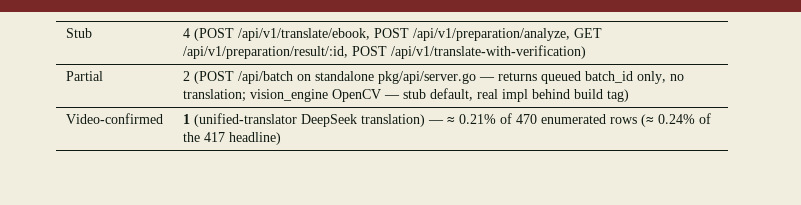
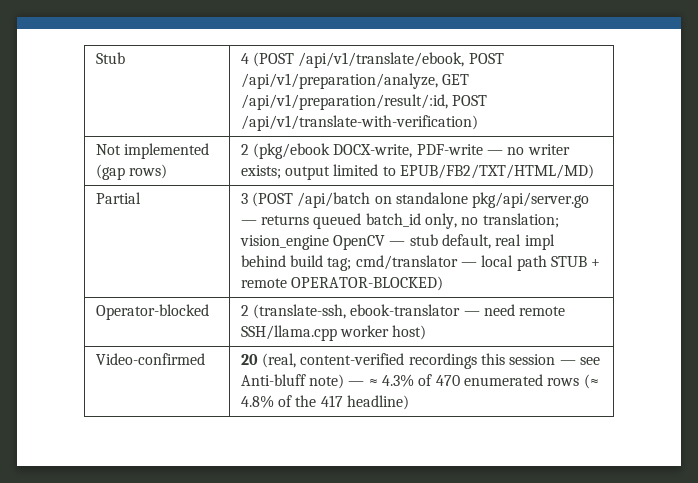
(586, 52) none -> [95,143,210,159] [95,164,168,180] [240,143,570,159] [240,164,594,180] // Not implemented (gap rows) | 2 (pkg/ebook DOCX-write, PDF-write — no writer exists; output limited to EPUB/FB2/TXT/HTML/MD)
[182,71,190,81] 2 -> [240,193,248,204] 3
[606,89,629,102] [65,113,163,124] [182,113,425,127] tag) // Video-confirmed | 1 (unified-translator DeepSeek translation) -> [327,255,601,271] [240,276,444,291] [95,304,209,320] [240,304,566,319] [240,325,427,341] [95,353,205,365] [240,353,600,369] [240,374,345,389] tag; cmd/translator — local path STUB + remote OPERATOR-BLOCKED) // Operator-blocked | 2 (translate-ssh, ebook-translator — need remote SSH/llama.cpp worker host) // Video-confirmed | 20 (real, content-verified recordings this session — see Anti-bluff note)
[458,114,496,124] 0.21% -> [381,374,414,387] 4.3%
[657,114,695,124] 0.24% -> [240,395,274,408] 4.8%

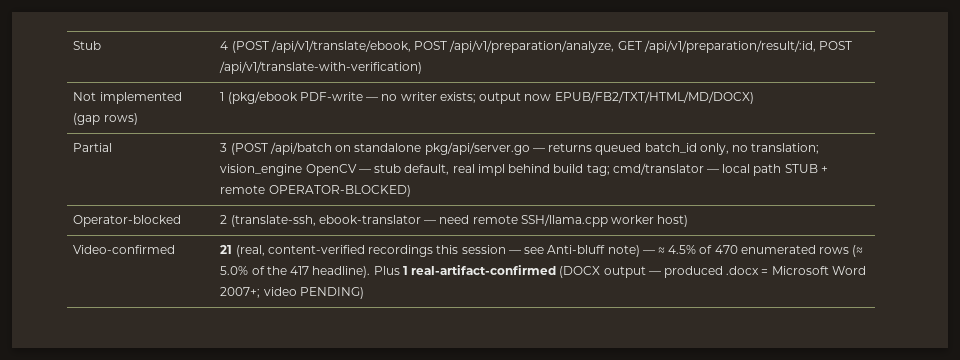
[240,143,413,159] 2 (pkg/ebook DOCX-write, -> [220,91,298,104] 1 (pkg/ebook
[333,164,594,179] limited to EPUB/FB2/TXT/HTML/MD) -> [524,91,754,104] now EPUB/FB2/TXT/HTML/MD/DOCX)
[240,354,258,365] 20 -> [220,245,233,254] 21
[381,374,414,387] 4.3% -> [668,245,697,254] 4.5%
[240,395,274,408] 4.8% -> [220,266,249,275] 5.0%
[346,395,409,410] headline) -> [312,265,866,278] [220,287,364,299] headline). Plus 1 real-artifact-confirmed (DOCX output — produced .docx = Microsoft Word 2007+; video PENDING)

